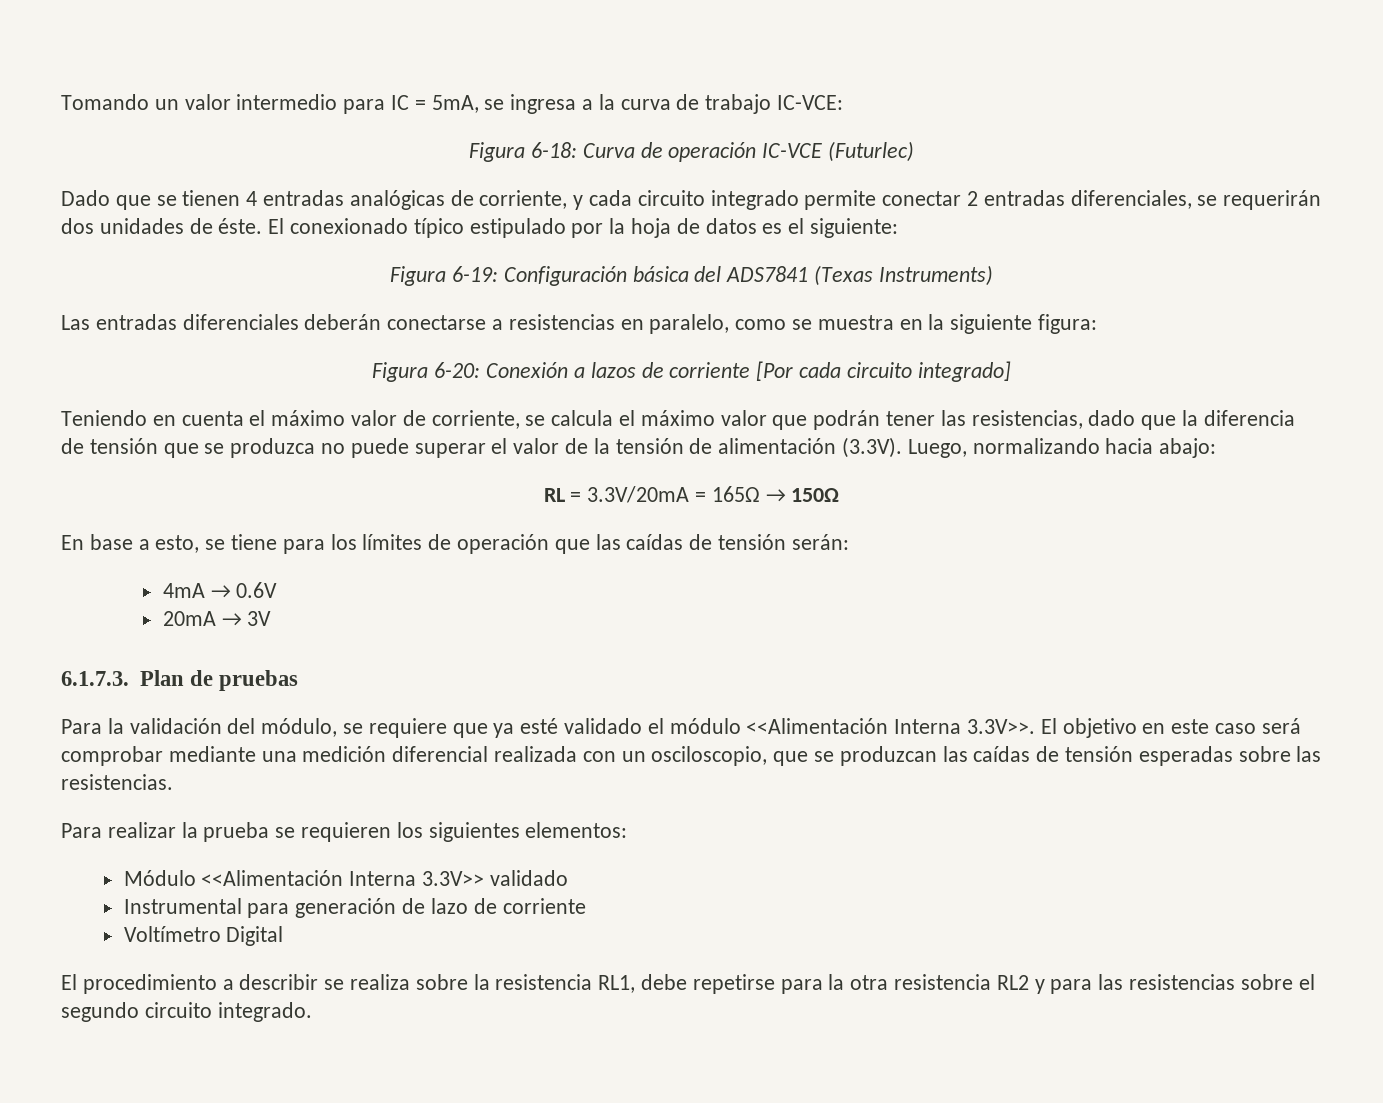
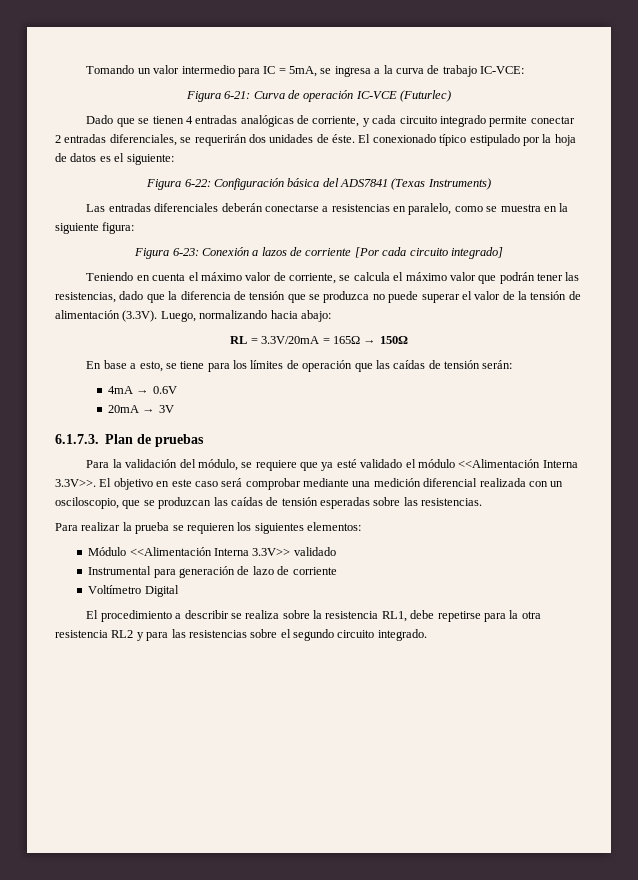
[530,142,577,158] 6-18: -> [224,91,251,99] 6-21:
[451,266,498,282] 6-19: -> [184,179,211,187] 6-22:
[434,362,481,378] 6-20: -> [172,248,199,256] 6-23:

